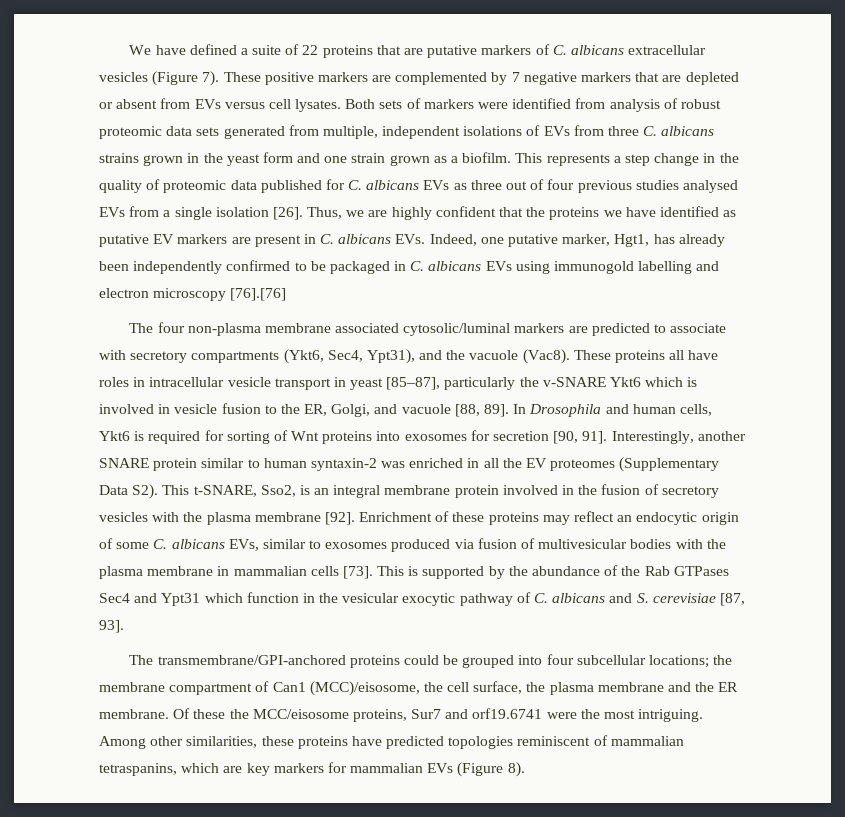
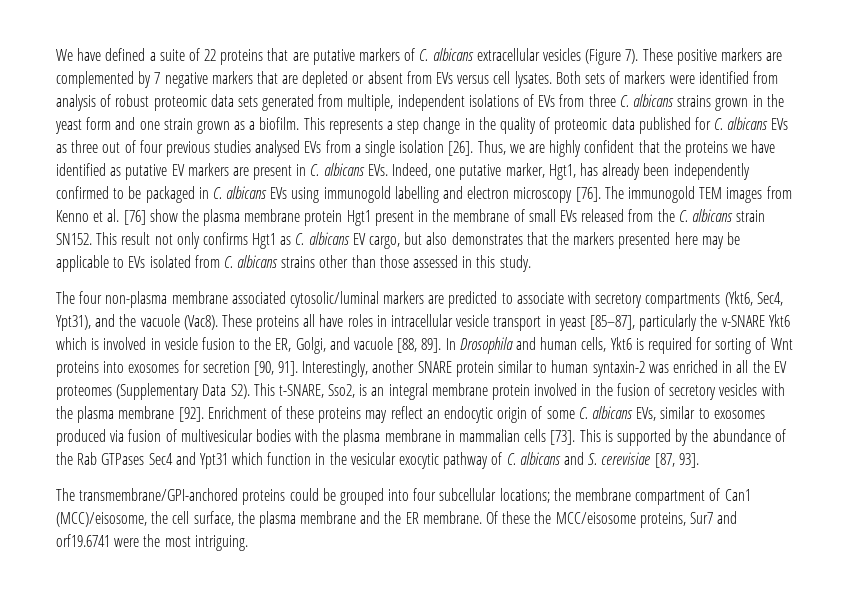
[230,288,287,301] [76].[76] -> [575,186,792,203] [56,209,766,226] [56,232,740,249] [56,255,531,272] [76]. The immunogold TEM images from Kenno et al. [76] show the plasma membrane protein Hgt1 present in the membrane of small EVs released from the C. albicans strain SN152. This result not only confirms Hgt1 as C. albicans EV cargo, but also demonstrates that the markers presented here may be applicable to EVs isolated from C. albicans strains other than those assessed in this study.
[99,735,684,749] [99,762,525,777] Among other similarities, these proteins have predicted topologies reminiscent of mammalian tetraspanins, which are key markers for mammalian EVs (Figure 8). -> (248, 543) none

